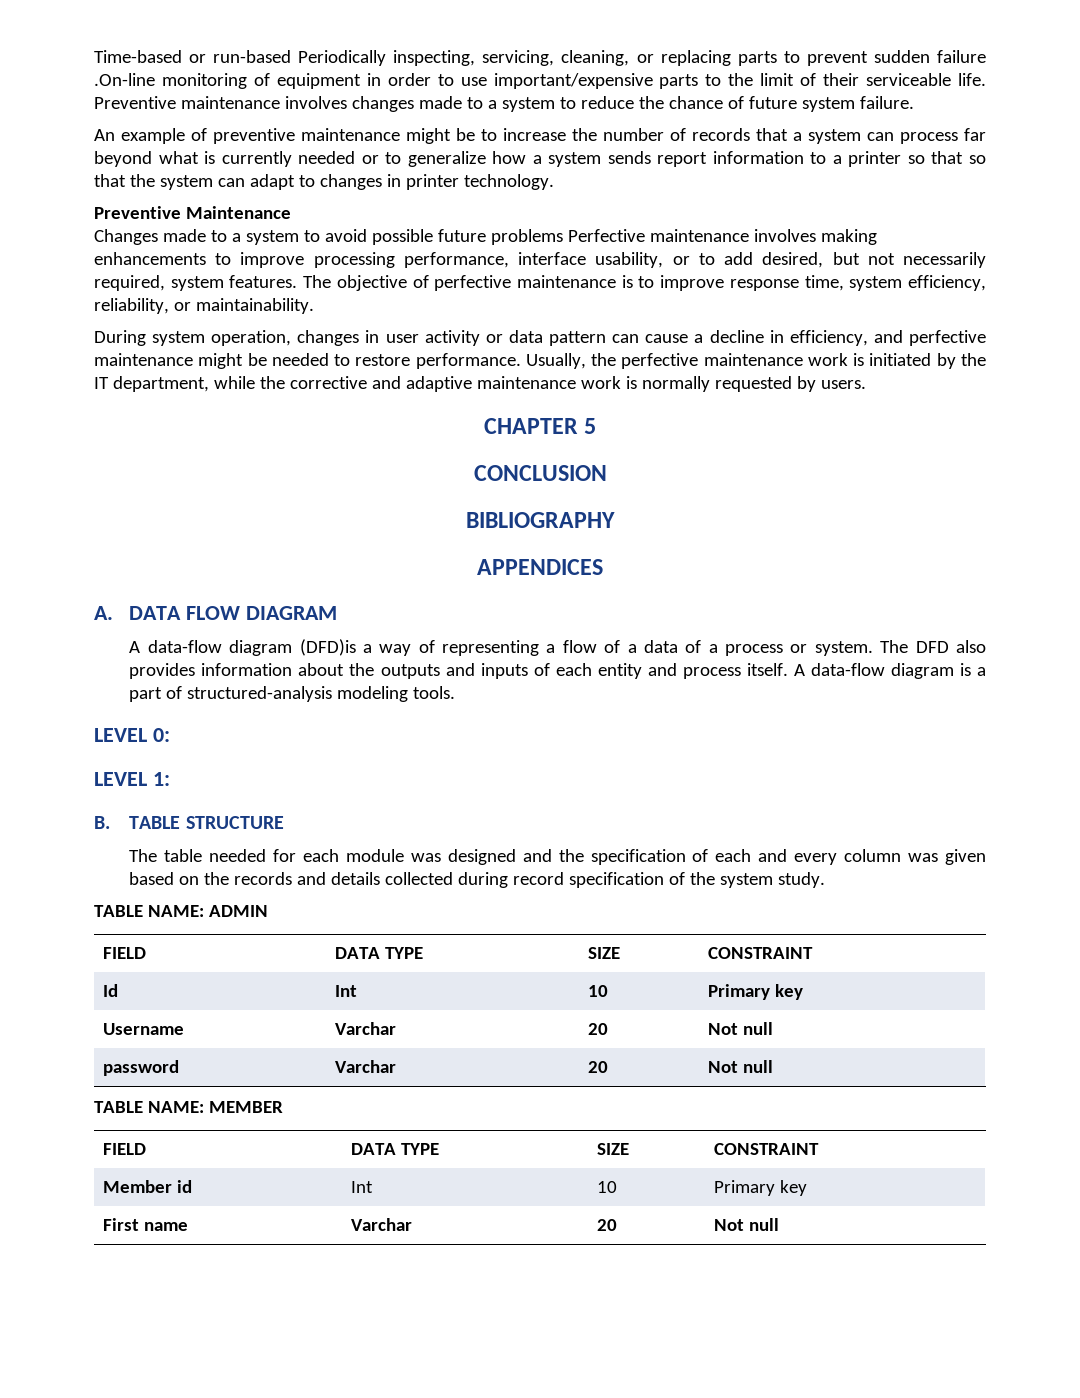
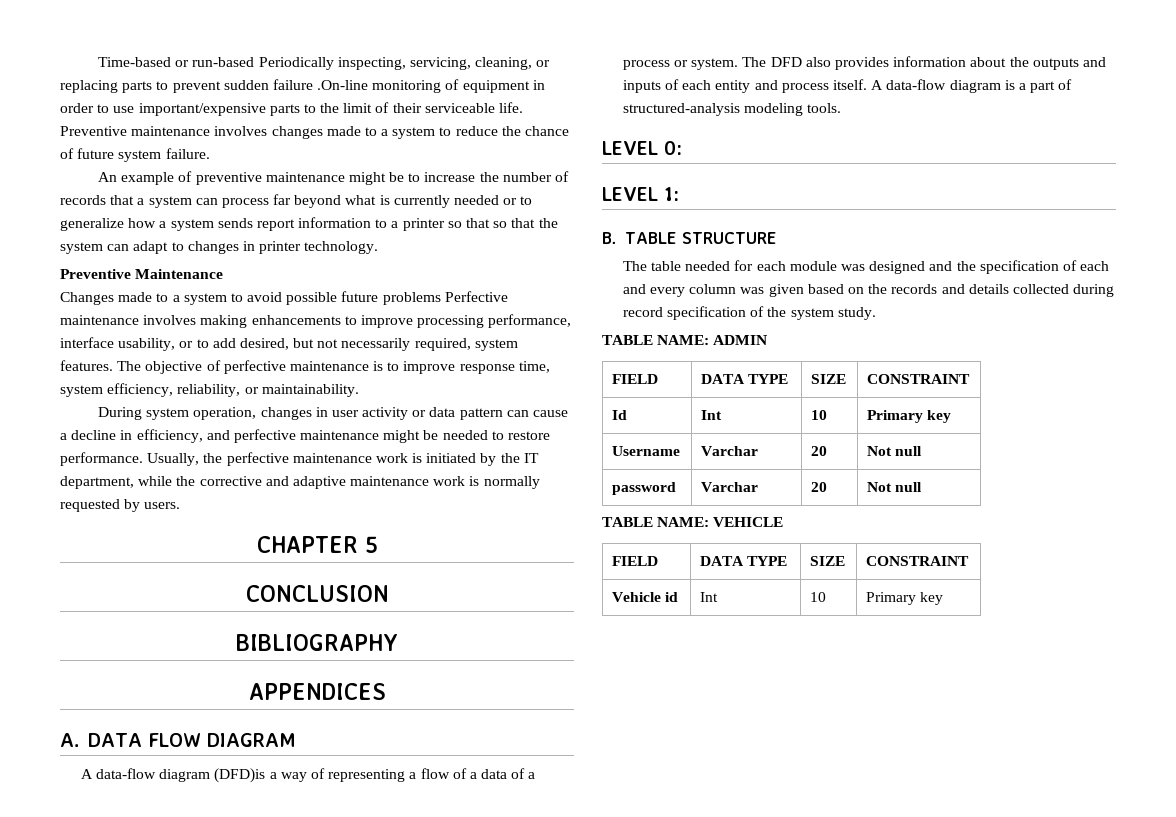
[208,1101,283,1113] [103,1143,147,1155] [351,1143,440,1155] [597,1143,630,1155] [714,1143,820,1155] [103,1180,173,1193] MEMBER // FIELD | DATA TYPE | SIZE | CONSTRAINT // Member -> [713,517,784,527] [612,556,659,566] [700,556,788,566] [810,556,846,566] [866,556,970,566] [612,592,662,602] VEHICLE // FIELD | DATA TYPE | SIZE | CONSTRAINT // Vehicle
[103,1218,189,1231] [351,1218,413,1231] [597,1219,618,1231] [714,1218,780,1231] // First name | Varchar | 20 | Not null -> (944, 598) none

